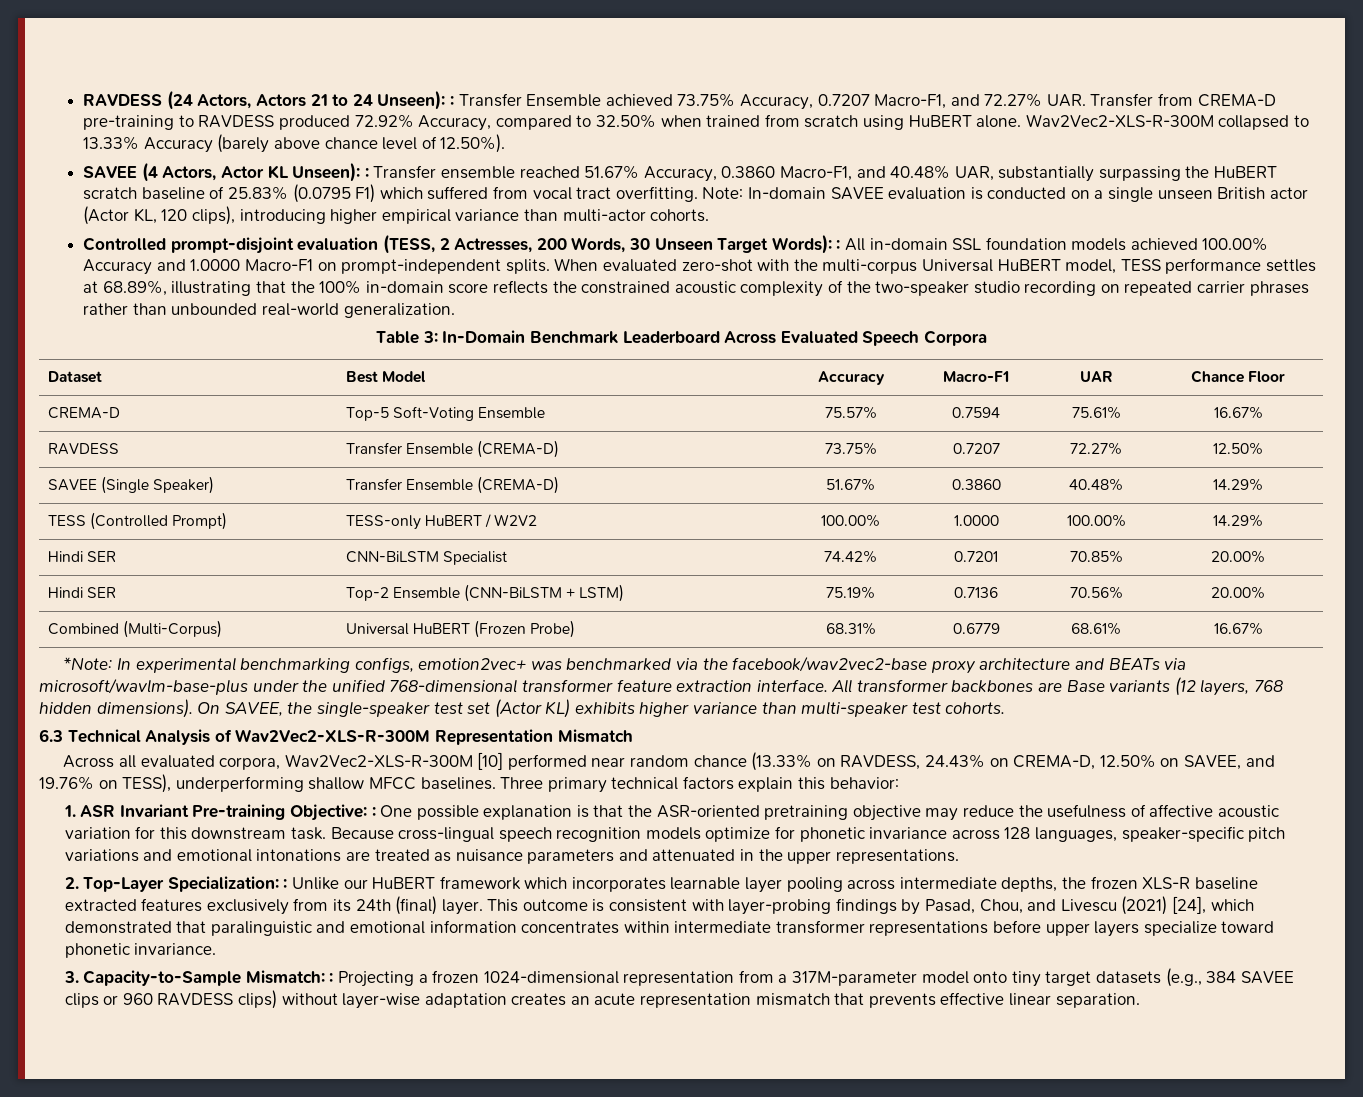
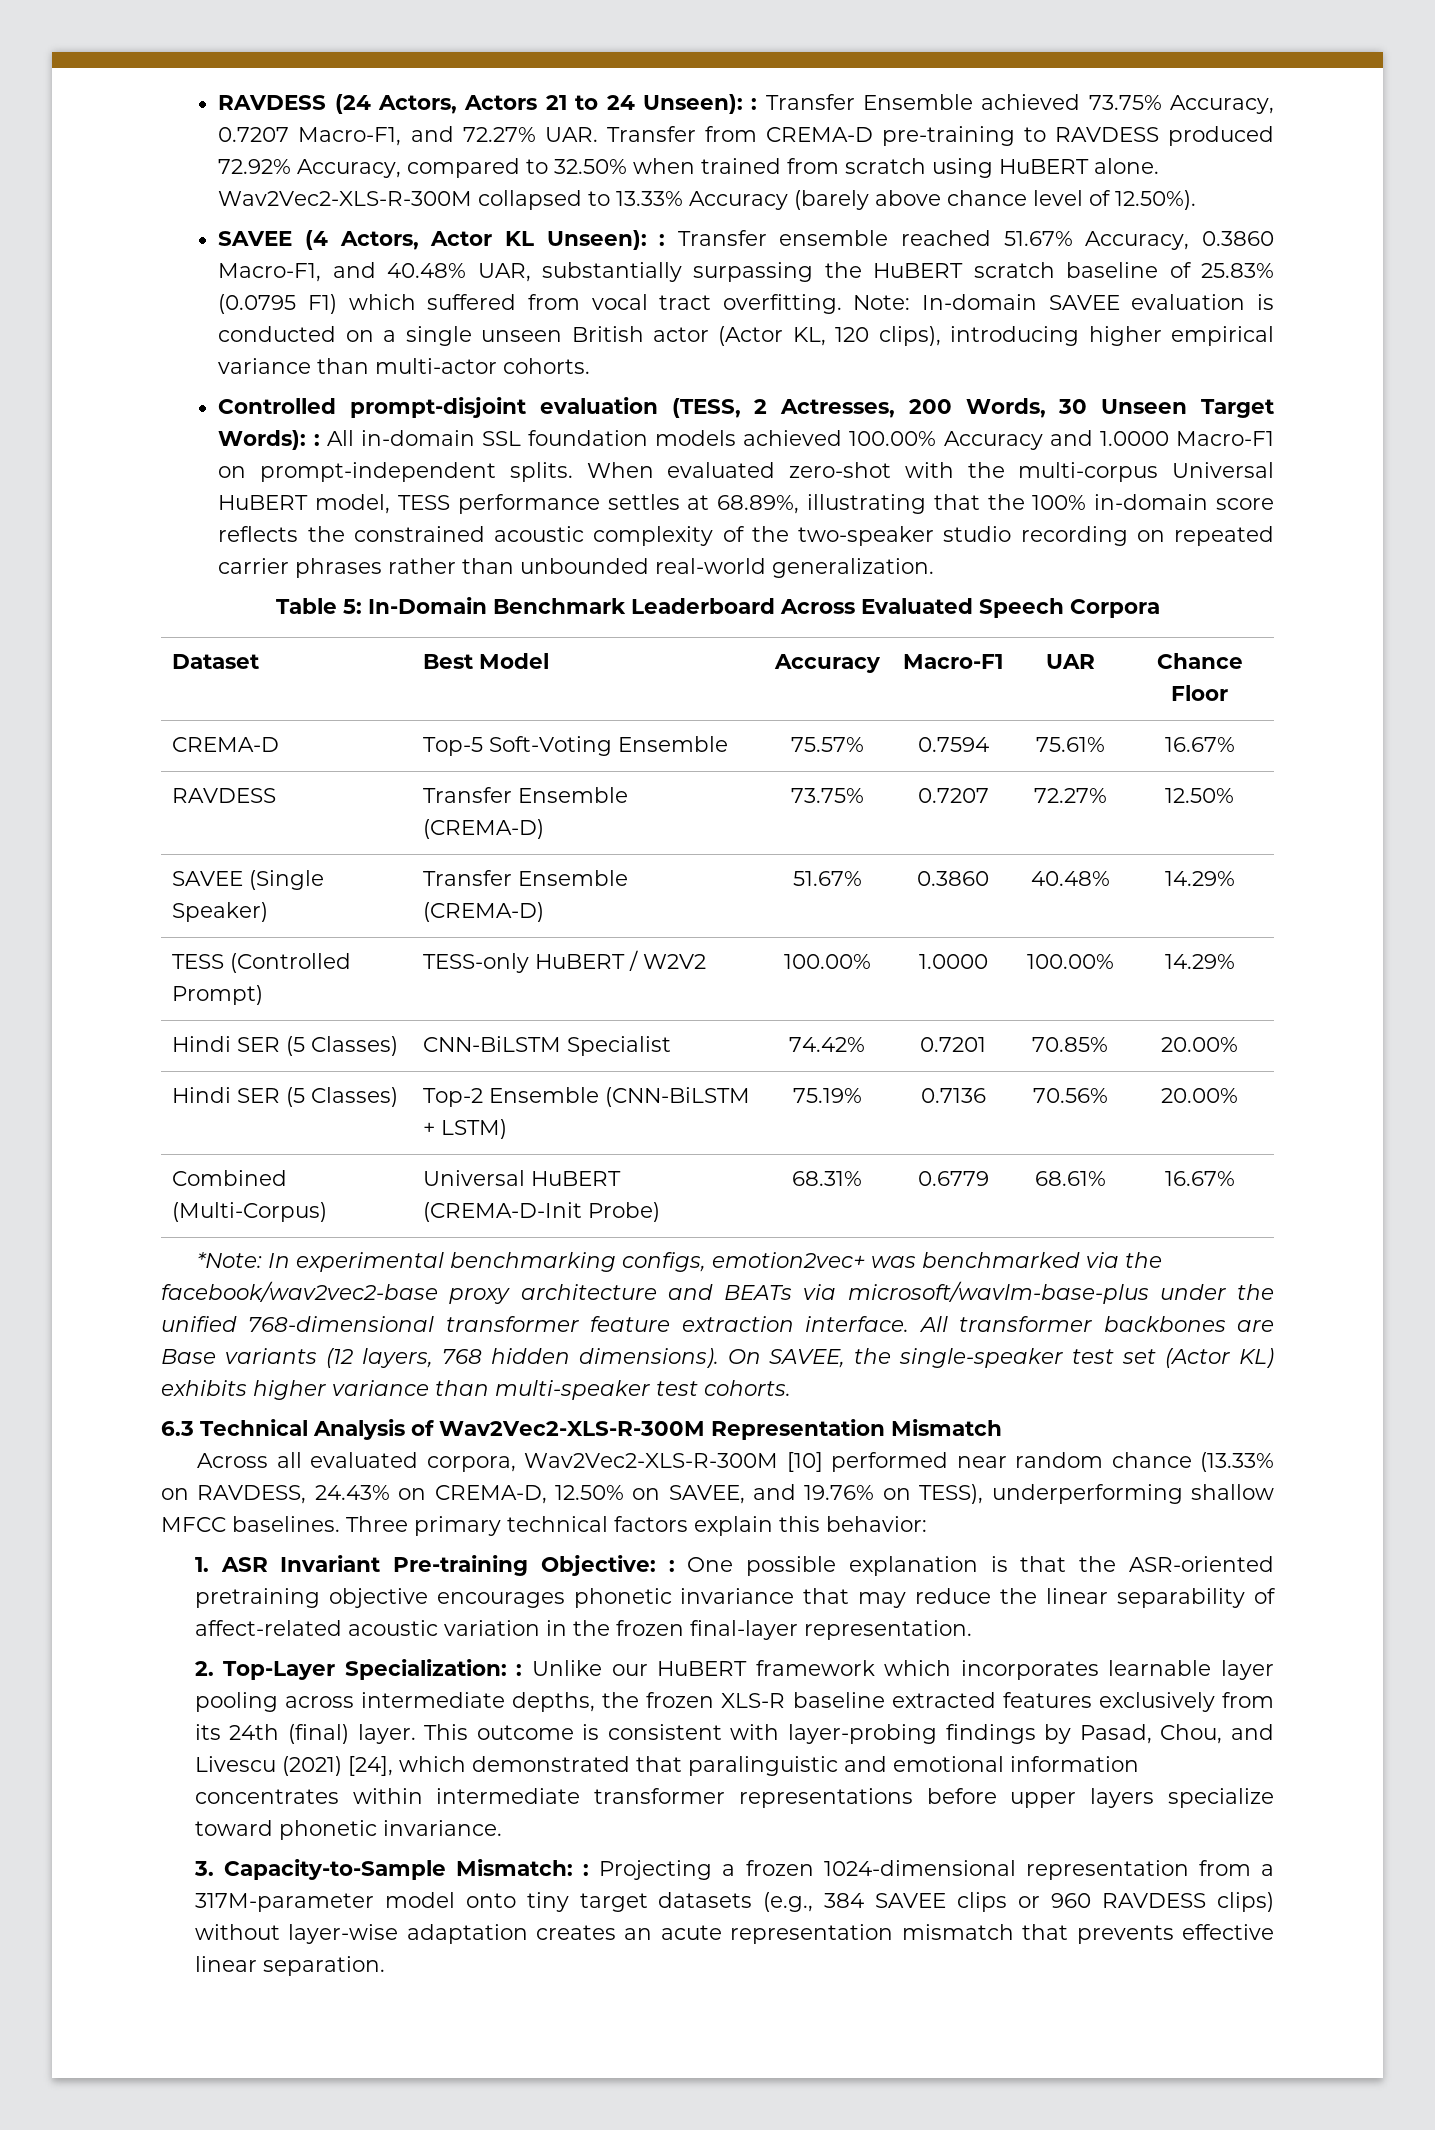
[422,331,438,343] 3: -> [342,599,362,614] 5:
(116, 556) none -> [286,1036,399,1056] (5 Classes)
(116, 592) none -> [286,1087,399,1107] (5 Classes)
[473,620,526,638] (Frozen -> [423,1202,583,1222] (CREMA-D-Init
[925,804,1279,821] [64,826,1286,842] [64,849,959,864] may reduce the usefulness of affective acoustic variation for this downstream task. Because cross-lingual speech recognition models optimize for phonetic invariance across 128 languages, speaker-specific pitch variations and emotional intonations are treated as nuisance parameters and attenuated in the upper representations. -> [436,1588,1276,1608] [194,1620,972,1640] encourages phonetic invariance that may reduce the linear separability of affect-related acoustic variation in the frozen final-layer representation.

